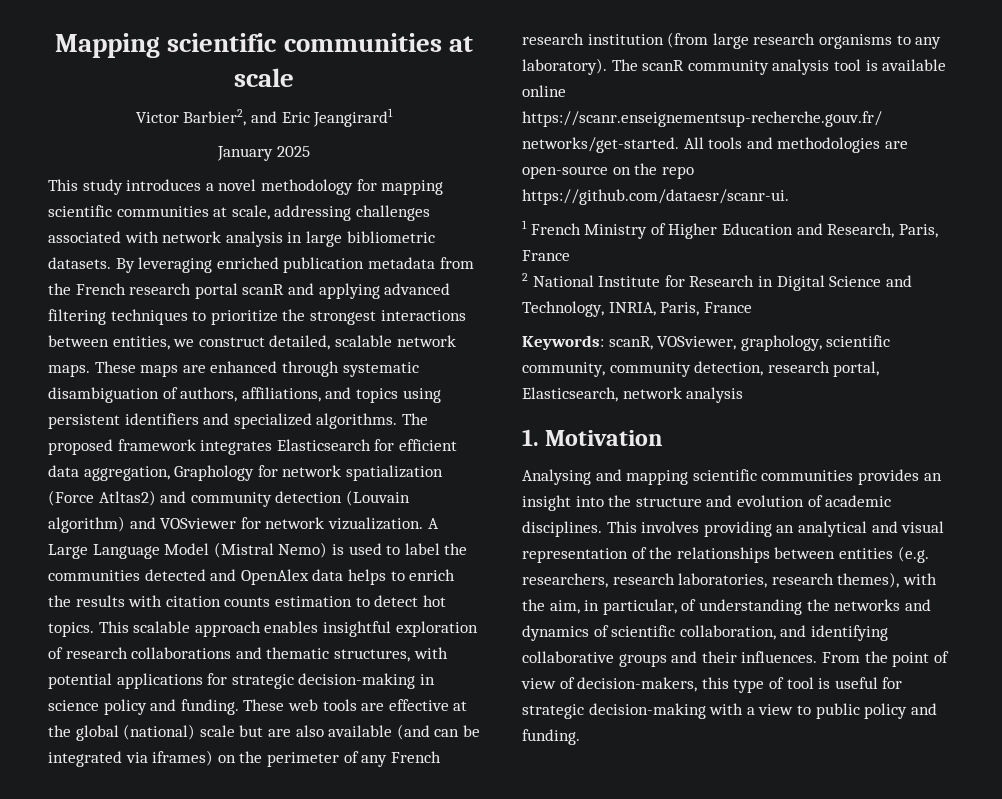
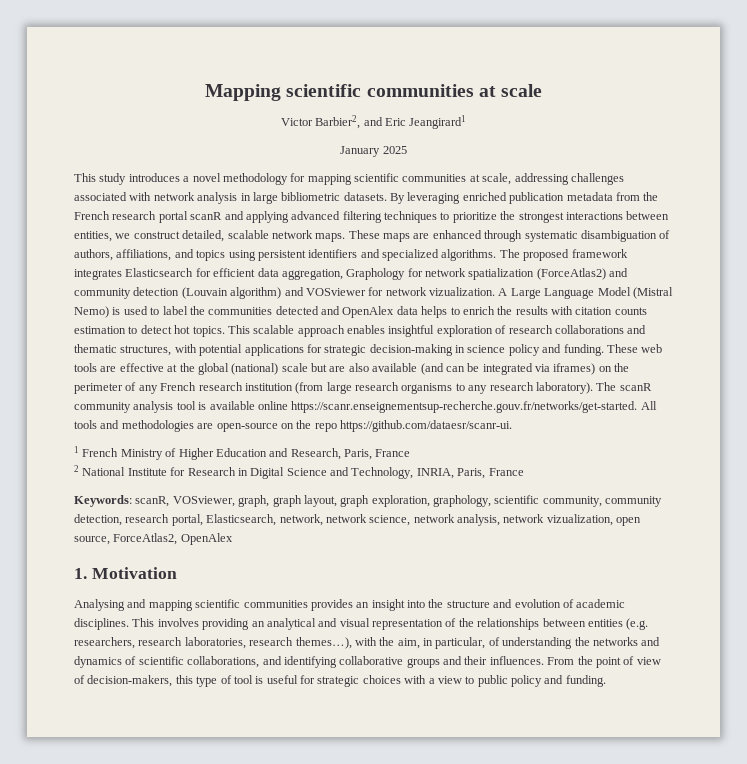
[48,490,156,506] (Force Atltas2) -> [536,268,606,280] (ForceAtlas2)
(942, 43) none -> [489,382,534,391] research
(737, 343) none -> [238,495,430,507] graph, graph layout, graph exploration,
[622,387,744,403] network analysis -> [279,514,642,526] [74,533,233,545] network, network science, network analysis, network vizualization, open source, ForceAtlas2, OpenAlex
[837,572,900,588] themes), -> [295,637,352,649] themes…),
[679,625,776,640] collaboration, -> [187,656,260,668] collaborations,
[588,703,706,719] decision-making -> [362,675,401,684] choices

